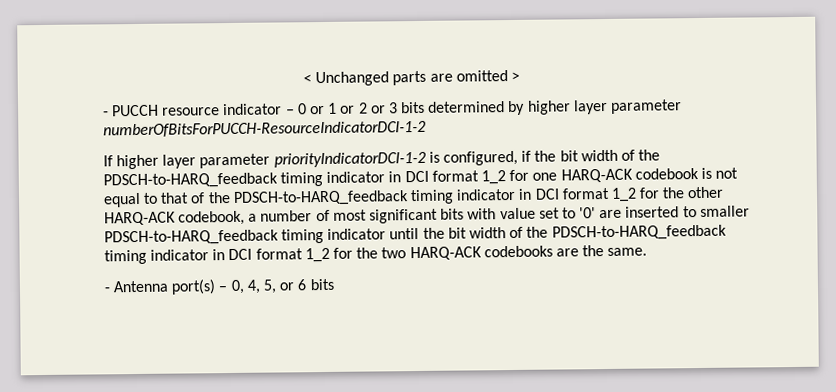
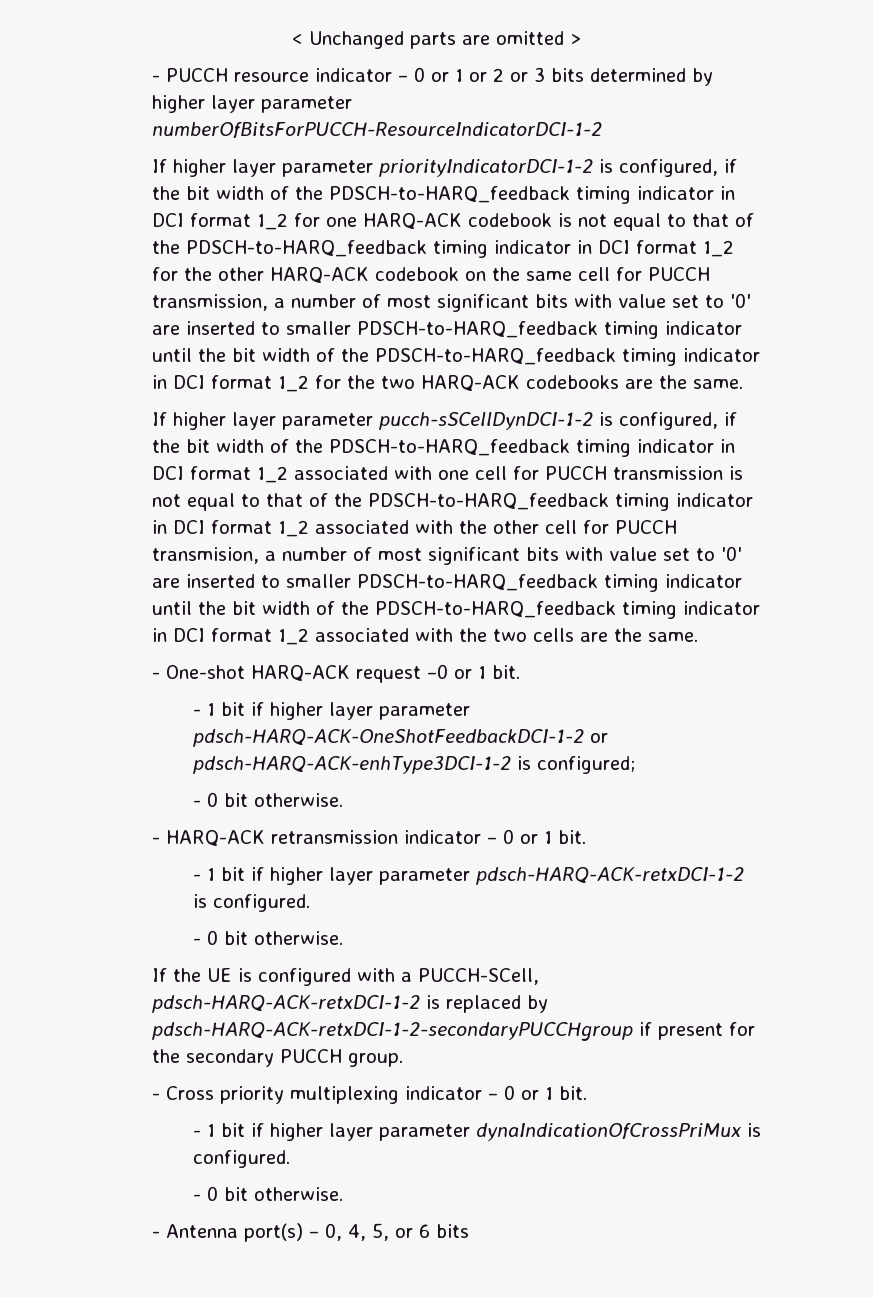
[178,210,246,226] codebook, -> [374,267,710,281] [151,294,268,311] codebook on the same cell for PUCCH transmission,
(648, 251) none -> [151,412,737,430] [151,439,735,457] [151,466,743,483] [151,493,753,511] [151,520,677,537] [151,546,742,565] [151,574,742,592] [151,601,760,619] [151,628,698,645] [151,664,520,683] [192,702,470,720] [192,729,608,747] [192,756,635,774] [192,792,343,807] [151,829,586,846] [192,867,744,885] [192,894,310,912] [192,930,343,945] [151,968,539,986] [151,995,548,1013] [151,1022,755,1041] [151,1049,403,1067] [151,1085,587,1104] [192,1123,761,1141] [192,1150,290,1168] [192,1186,343,1201] // If higher layer parameter pucch-sSCellDynDCI-1-2 is configured, if the bit width of the PDSCH-to-HARQ_feedback timing indicator in DCI format 1_2 associated with one cell for PUCCH transmission is not equal to that of the PDSCH-to-HARQ_feedback timing indicator in DCI format 1_2 associated with the other cell for PUCCH transmision, a number of most significant bits with value set to '0' are inserted to smaller PDSCH-to-HARQ_feedback timing indicator until the bit width of the PDSCH-to-HARQ_feedback timing indicator in DCI format 1_2 associated with the two cells are the same. // - One-shot HARQ-ACK request –0 or 1 bit. // - 1 bit if higher layer parameter pdsch-HARQ-ACK-OneShotFeedbackDCI-1-2 or pdsch-HARQ-ACK-enhType3DCI-1-2 is configured; // - 0 bit otherwise. // - HARQ-ACK retransmission indicator – 0 or 1 bit. // - 1 bit if higher layer parameter pdsch-HARQ-ACK-retxDCI-1-2 is configured. // - 0 bit otherwise. // If the UE is configured with a PUCCH-SCell, pdsch-HARQ-ACK-retxDCI-1-2 is replaced by pdsch-HARQ-ACK-retxDCI-1-2-secondaryPUCCHgroup if present for the secondary PUCCH group. // - Cross priority multiplexing indicator – 0 or 1 bit. // - 1 bit if higher layer parameter dynaIndicationOfCrossPriMux is configured. // - 0 bit otherwise.

